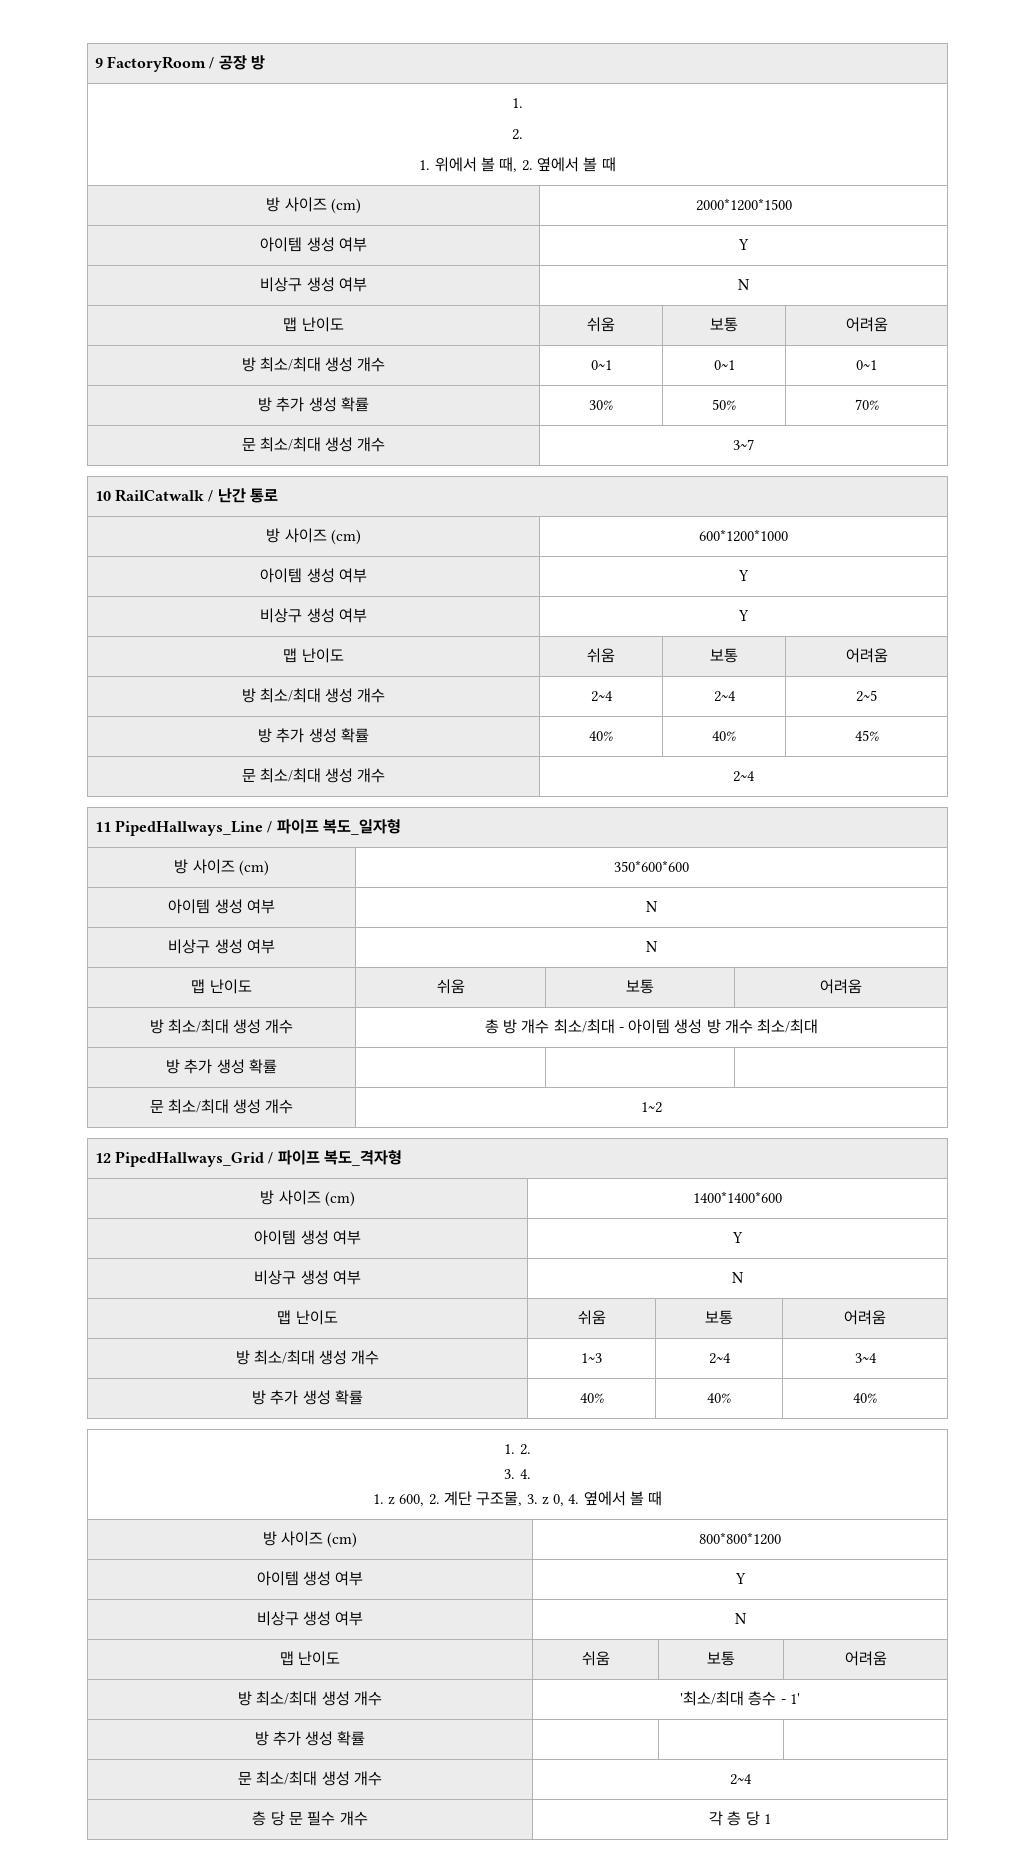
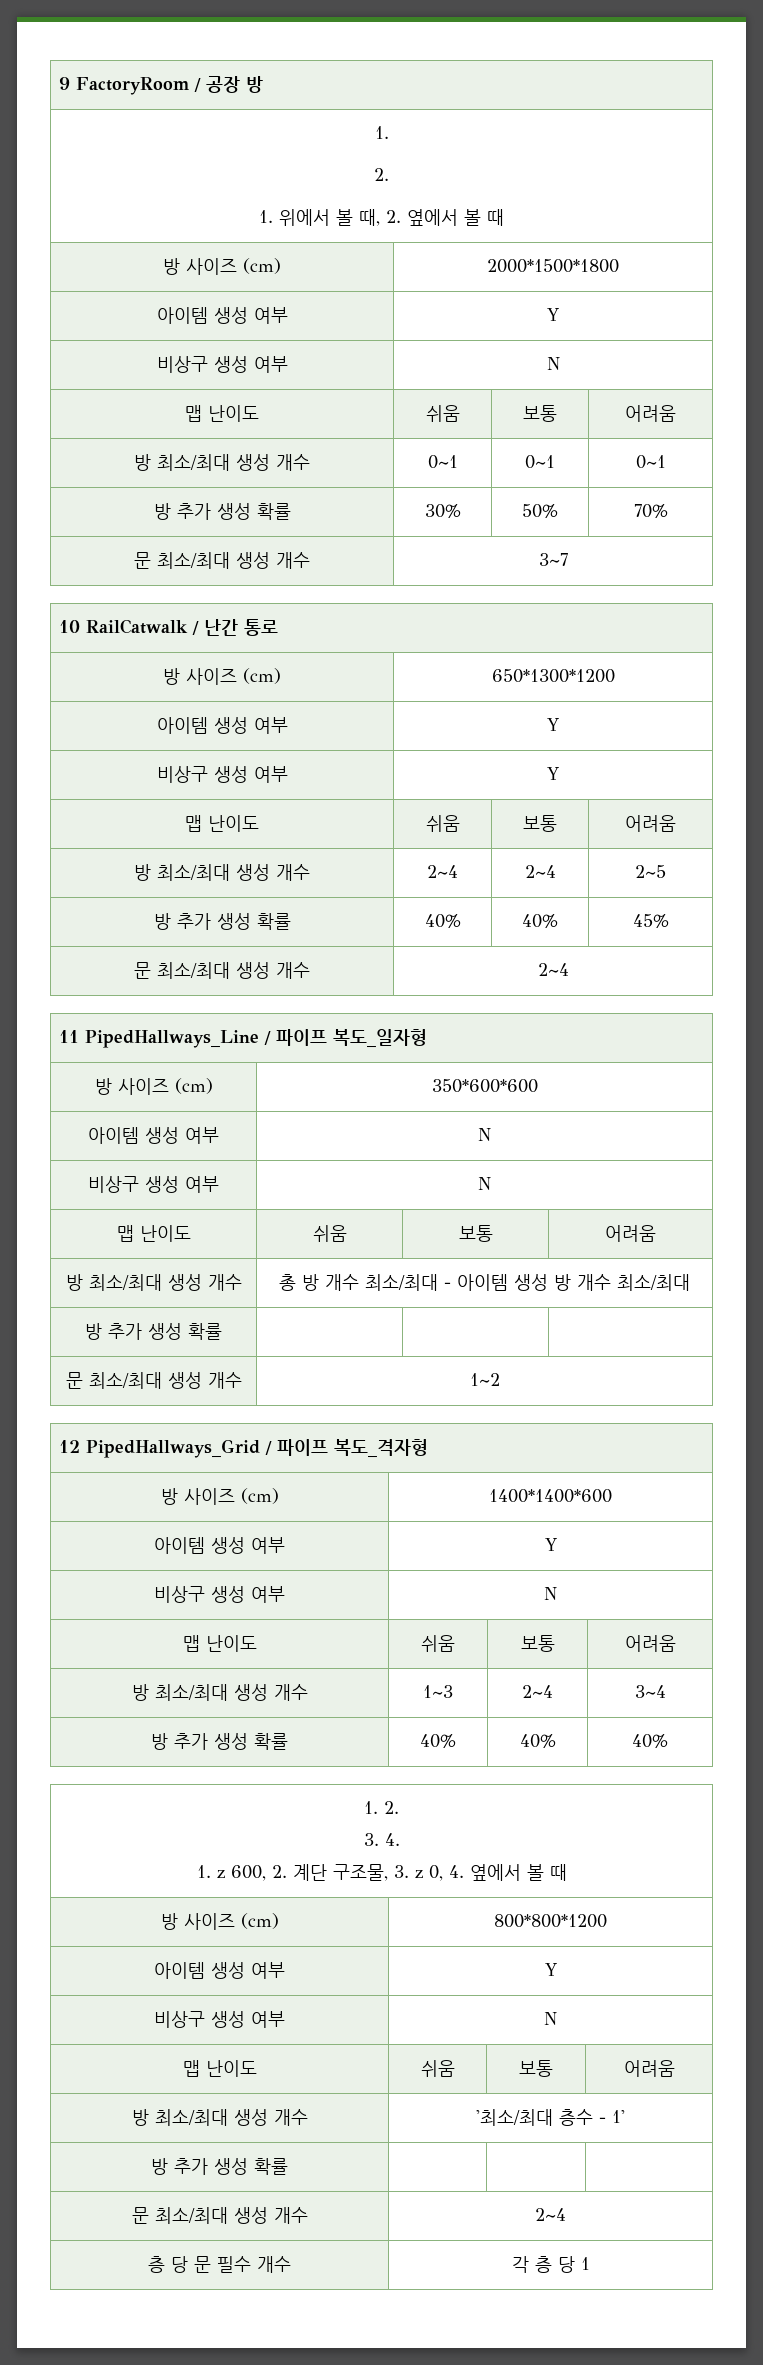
[695,198,792,211] 2000*1200*1500 -> [486,259,619,273] 2000*1500*1800
[699,529,788,542] 600*1200*1000 -> [491,669,615,683] 650*1300*1200

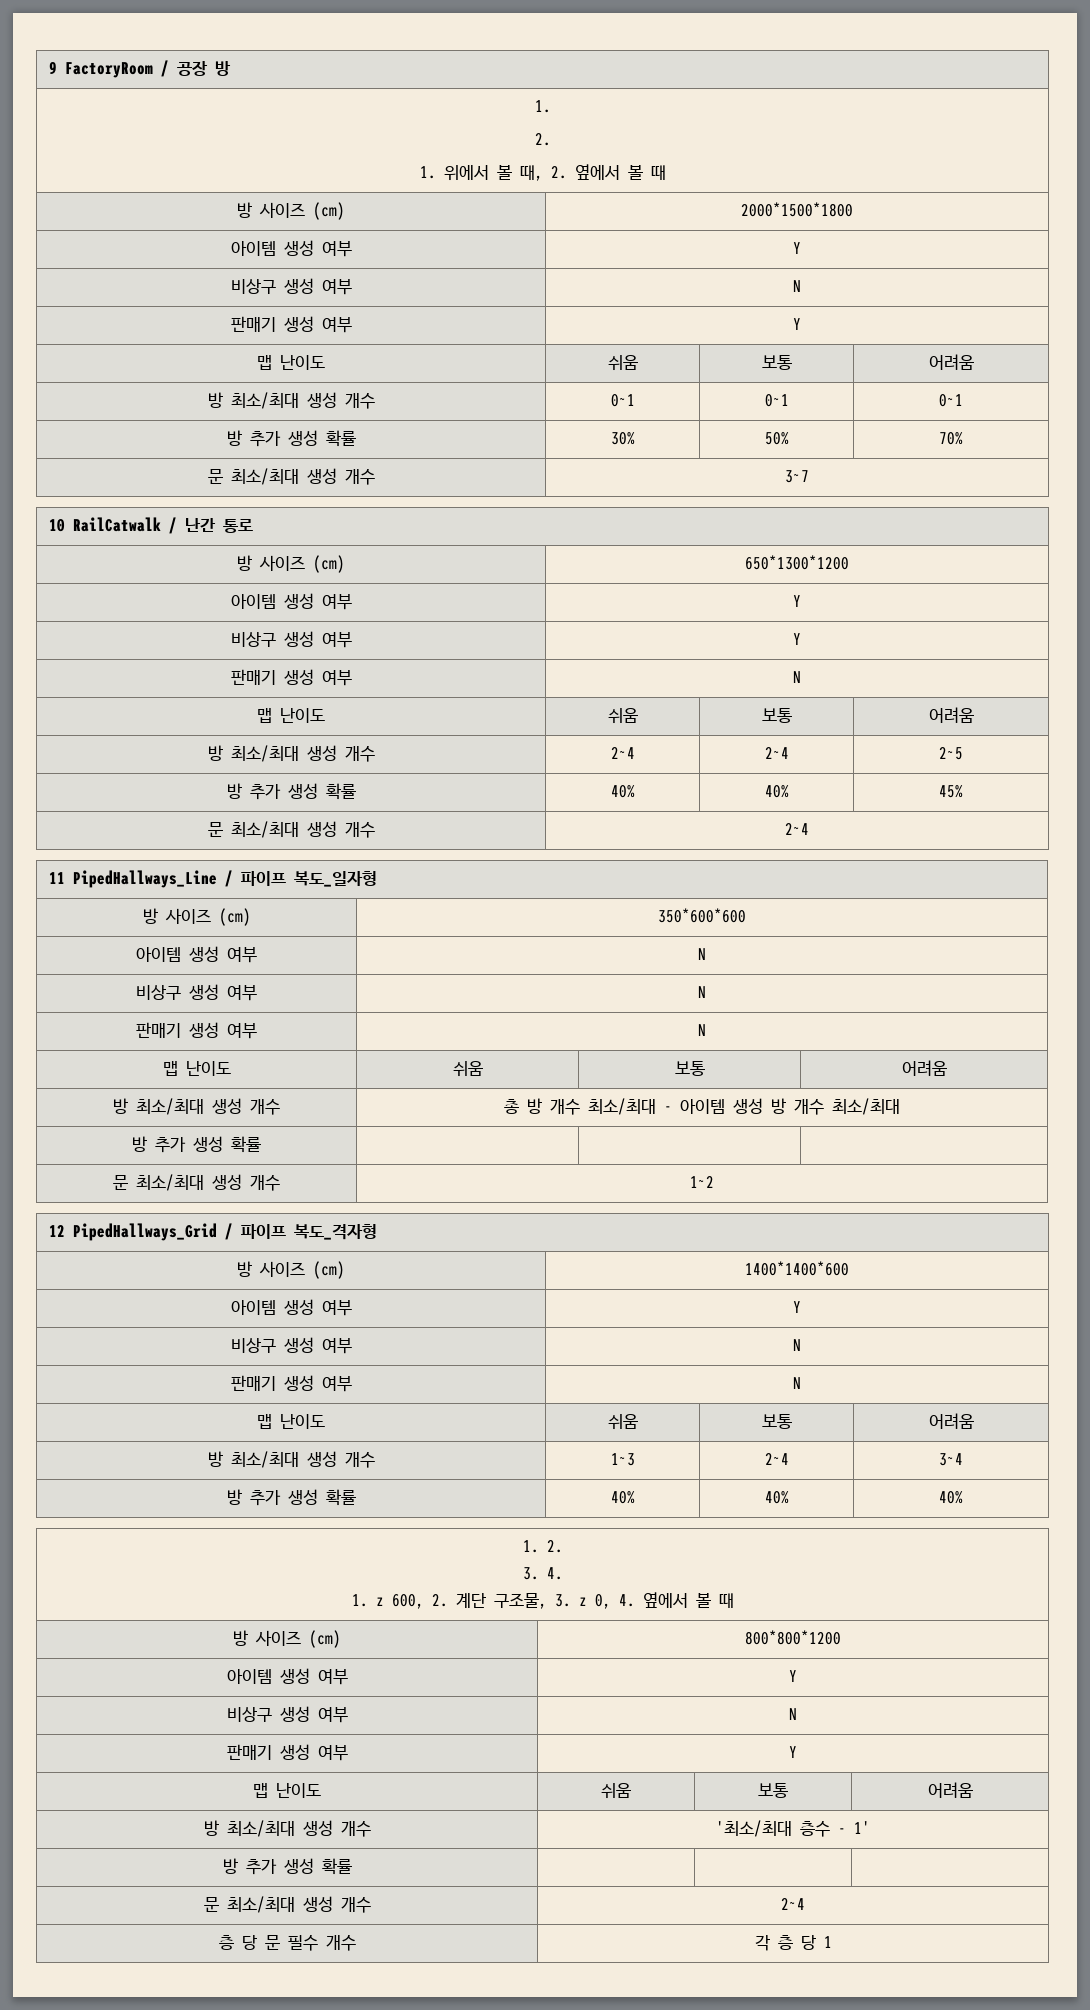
(560, 363) none -> [230,316,352,333] [793,318,801,330] // 판매기 생성 여부 | Y
(559, 773) none -> [230,669,352,686] [793,671,801,683] // 판매기 생성 여부 | N
(491, 1183) none -> [136,1022,257,1039] [698,1024,706,1036] // 판매기 생성 여부 | N
(557, 1593) none -> [230,1375,352,1392] [793,1377,801,1389] // 판매기 생성 여부 | N
(557, 2018) none -> [226,1744,348,1761] [789,1746,797,1758] // 판매기 생성 여부 | Y

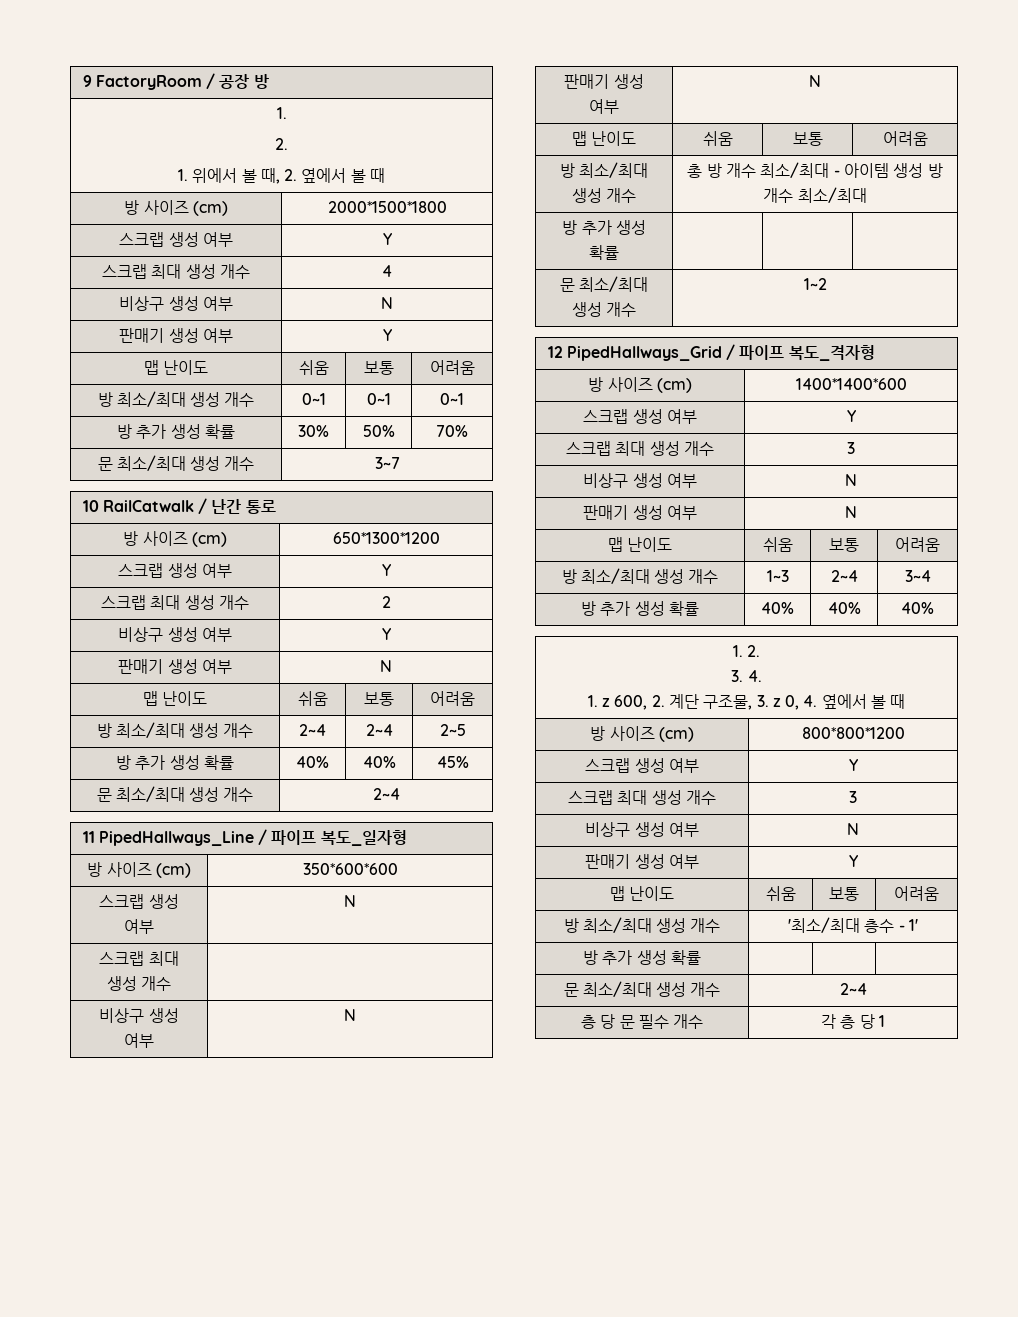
[230,240,352,257] [793,242,801,254] 아이템 생성 여부 | Y -> [119,232,233,247] [382,233,393,245] [102,264,250,279] [382,265,392,277] 스크랩 생성 여부 | Y // 스크랩 최대 생성 개수 | 4
[230,593,352,610] [793,595,801,607] 아이템 생성 여부 | Y -> [118,563,232,578] [381,564,392,576] [101,595,249,610] [381,596,391,608] 스크랩 생성 여부 | Y // 스크랩 최대 생성 개수 | 2
[136,946,257,963] [698,948,706,960] 아이템 생성 여부 | N -> [99,894,179,909] [124,919,154,934] [344,895,356,907] [99,951,179,966] [106,976,172,991] 스크랩 생성 여부 | N // 스크랩 최대 생성 개수 |
[230,1299,352,1316] [793,1301,801,1313] 아이템 생성 여부 | Y -> [583,409,697,424] [846,410,857,422] [566,441,714,456] [847,442,855,454] 스크랩 생성 여부 | Y // 스크랩 최대 생성 개수 | 3
[226,1668,348,1685] [789,1670,797,1682] 아이템 생성 여부 | Y -> [585,758,699,773] [848,759,859,771] [568,790,716,805] [849,791,857,803] 스크랩 생성 여부 | Y // 스크랩 최대 생성 개수 | 3

